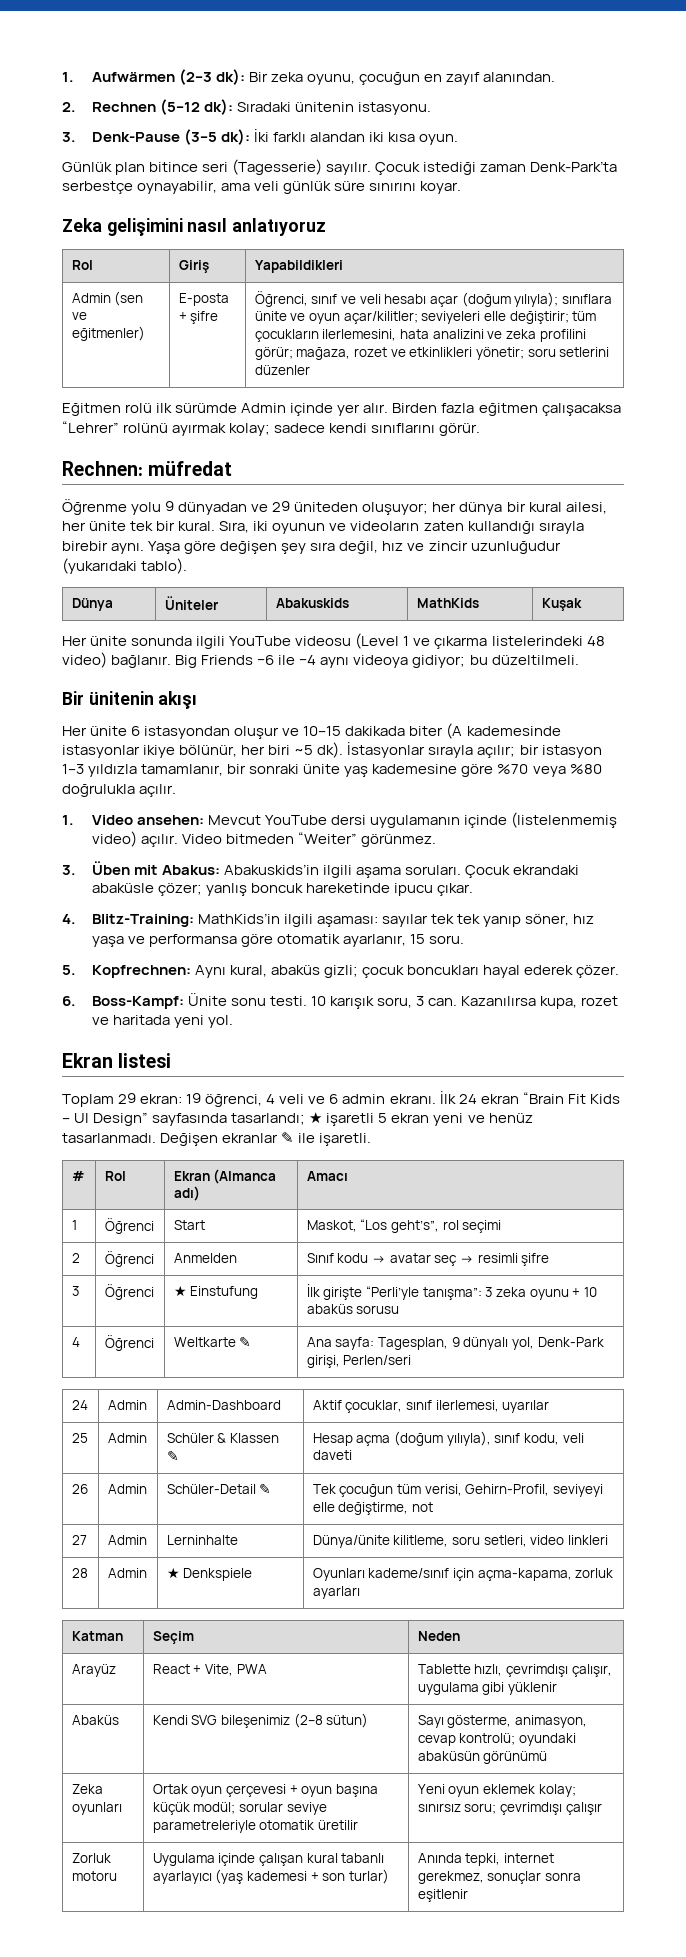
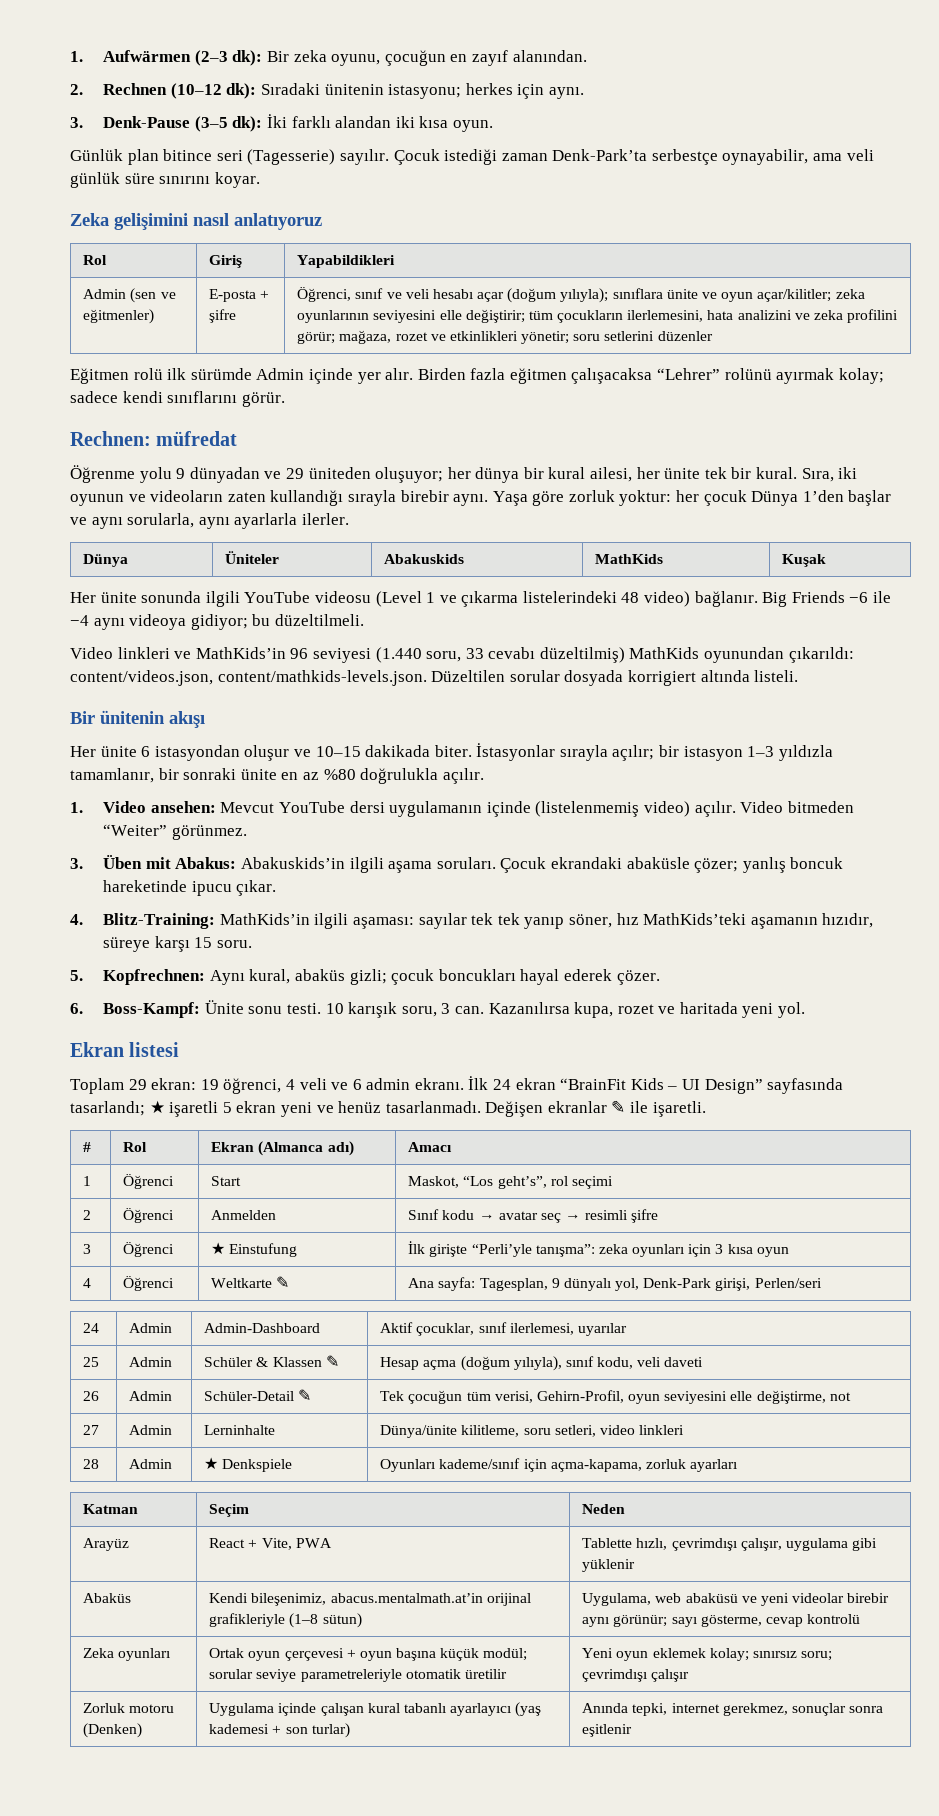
[159,99,200,115] (5–12 -> [170,83,222,99] (10–12
[357,102,431,115] istasyonu. -> [388,83,584,99] istasyonu; herkes için aynı.
[421,311,481,324] seviyeleri -> [835,289,865,299] [297,310,437,323] zeka oyunlarının seviyesini
[220,541,561,554] [62,558,188,574] değişen şey sıra değil, hız ve zincir uzunluğudur (yukarıdaki tablo). -> [568,490,892,506] [70,513,349,529] zorluk yoktur: her çocuk Dünya 1’den başlar ve aynı sorularla, aynı ayarlarla ilerler.
(579, 660) none -> [70,647,854,663] [70,670,799,686] // Video linkleri ve MathKids’in 96 seviyesi (1.440 soru, 33 cevabı düzeltilmiş) MathKids oyunundan çıkarıldı: content/videos.json, content/mathkids-levels.json. Düzeltilen sorular dosyada korrigiert altında listeli.
[409,723,561,739] [62,742,344,758] biter (A kademesinde istasyonlar ikiye bölünür, her biri ~5 dk). -> [434,745,472,757] biter.
[344,764,566,777] yaş kademesine göre %70 veya -> [281,772,319,780] en az
[91,934,406,947] yaşa ve performansa göre otomatik ayarlanır, -> [643,913,874,929] [103,936,190,952] MathKids’teki aşamanın hızıdır, süreye karşı
[522,1092,586,1104] “Brain Fit -> [560,1078,627,1090] “BrainFit
[485,1287,597,1300] [306,1304,400,1314] 3 zeka oyunu + 10 abaküs sorusu -> [598,1244,789,1257] zeka oyunları için 3 kısa oyun
[552,1484,603,1497] seviyeyi -> [628,1391,728,1404] oyun seviyesini
[191,1713,369,1728] [417,1715,588,1728] [417,1733,577,1746] [417,1751,548,1764] SVG bileşenimiz (2–8 sütun) | Sayı gösterme, animasyon, cevap kontrolü; oyundaki abaküsün görünümü -> [251,1593,531,1606] [209,1613,362,1628] [582,1593,890,1606] [582,1614,861,1627] bileşenimiz, abacus.mentalmath.at’in orijinal grafikleriyle (1–8 sütun) | Uygulama, web abaküsü ve yeni videolar birebir aynı görünür; sayı gösterme, cevap kontrolü
(117, 1876) none -> [83,1723,143,1738] (Denken)

